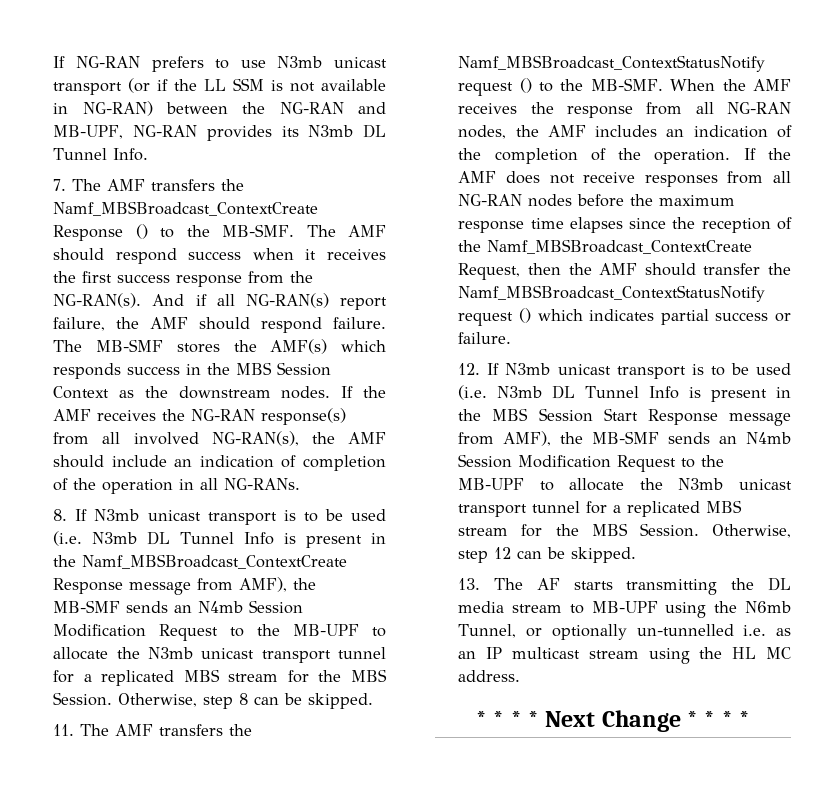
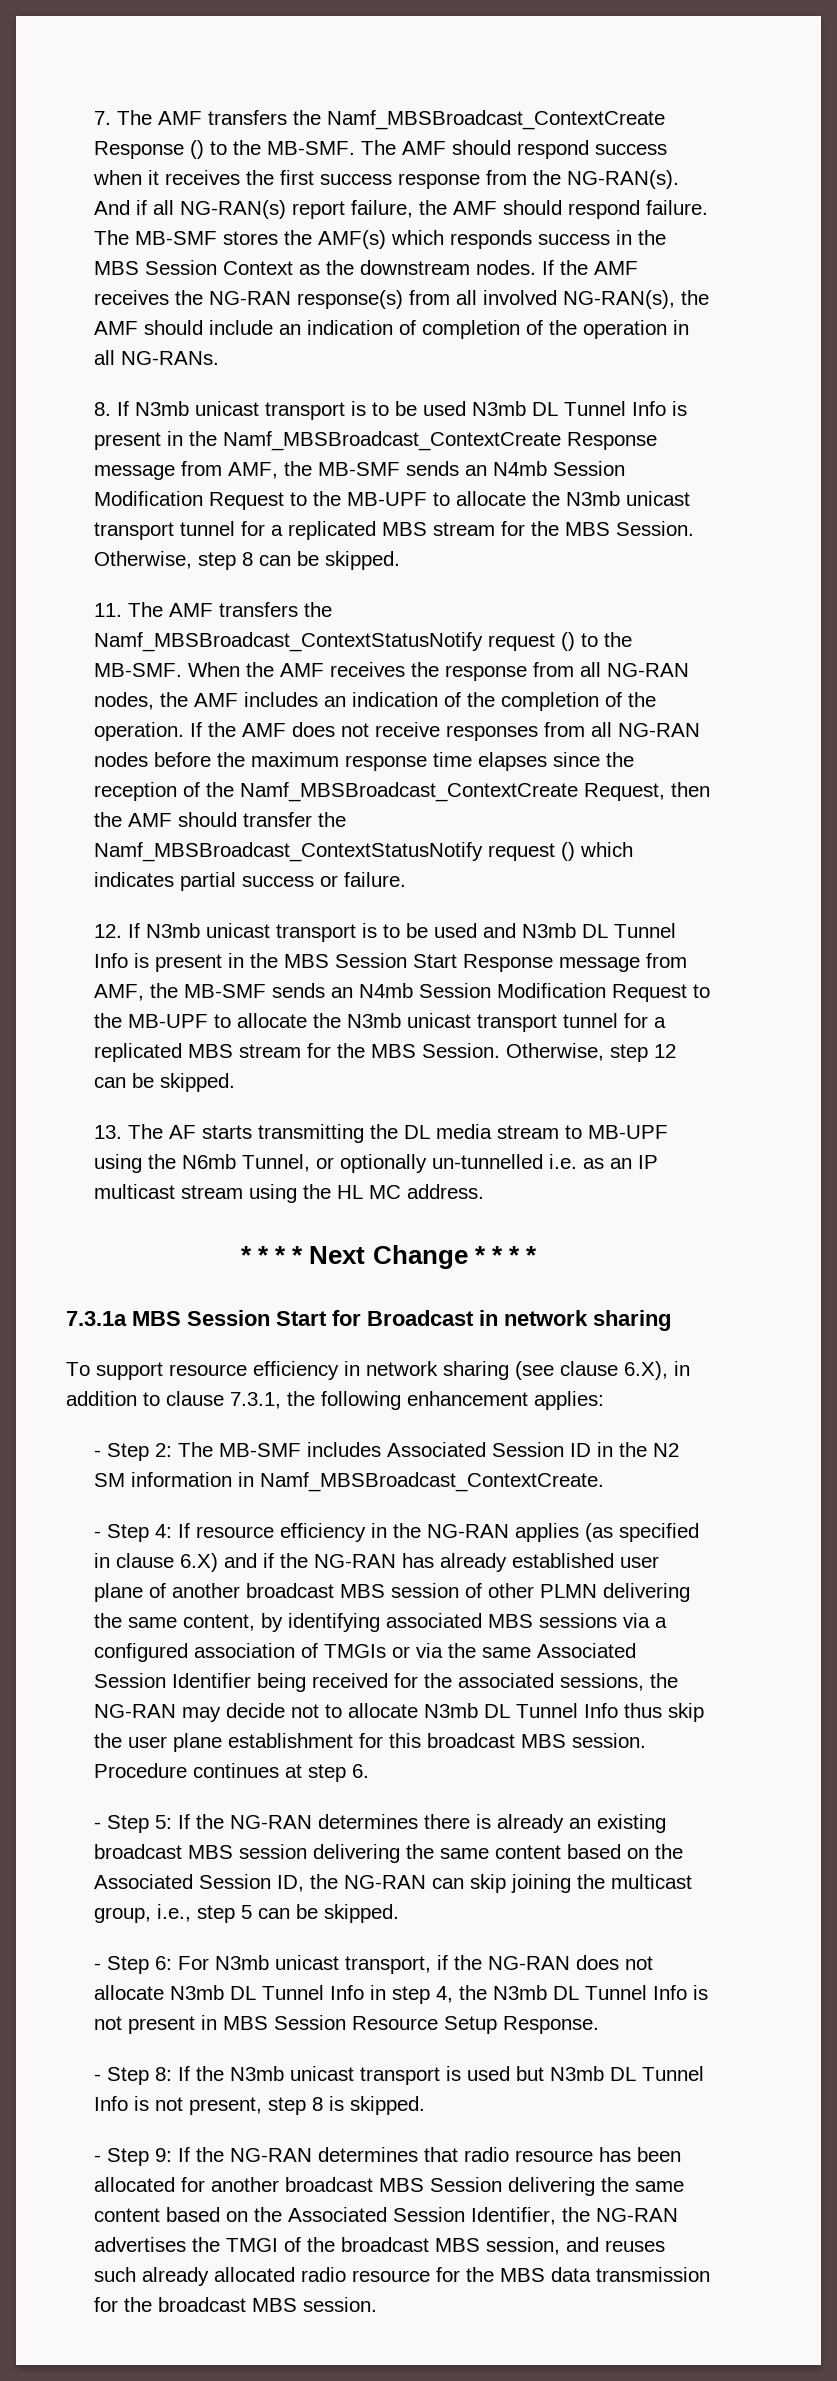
[53,56,387,72] [53,78,386,95] [53,101,386,116] [53,124,386,141] [53,148,149,161] If NG-RAN prefers to use N3mb unicast transport (or if the LL SSM is not available in NG-RAN) between the NG-RAN and MB-UPF, NG-RAN provides its N3mb DL Tunnel Info. // -> (93, 118) none
[53,531,83,546] (i.e. -> (466, 408) none
[239,577,288,592] AMF), -> [227,462,278,479] AMF,
[458,385,488,400] (i.e. -> [482,923,516,938] and
[503,431,552,446] AMF), -> [93,984,144,1001] AMF,
(751, 719) none -> [66,1310,671,1331] [66,1361,690,1380] [66,1391,604,1410] [93,1442,679,1461] [93,1472,604,1492] [93,1523,699,1542] [93,1553,659,1572] [93,1583,690,1602] [93,1613,667,1632] [93,1643,636,1662] [93,1673,678,1692] [93,1703,704,1722] [93,1733,646,1752] [93,1763,369,1782] [93,1814,666,1833] [93,1844,683,1863] [93,1874,692,1893] [93,1904,399,1923] [93,1955,653,1974] [93,1985,708,2004] [93,2015,599,2034] [93,2066,704,2085] [93,2096,425,2115] [93,2147,681,2166] [93,2177,684,2196] [93,2207,678,2225] [93,2237,665,2255] [93,2267,710,2286] [93,2297,377,2312] // 7.3.1a MBS Session Start for Broadcast in network sharing // To support resource efficiency in network sharing (see clause 6.X), in addition to clause 7.3.1, the following enhancement applies: // - Step 2: The MB-SMF includes Associated Session ID in the N2 SM information in Namf_MBSBroadcast_ContextCreate. // - Step 4: If resource efficiency in the NG-RAN applies (as specified in clause 6.X) and if the NG-RAN has already established user plane of another broadcast MBS session of other PLMN delivering the same content, by identifying associated MBS sessions via a configured association of TMGIs or via the same Associated Session Identifier being received for the associated sessions, the NG-RAN may decide not to allocate N3mb DL Tunnel Info thus skip the user plane establishment for this broadcast MBS session. Procedure continues at step 6. // - Step 5: If the NG-RAN determines there is already an existing broadcast MBS session delivering the same content based on the Associated Session ID, the NG-RAN can skip joining the multicast group, i.e., step 5 can be skipped. // - Step 6: For N3mb unicast transport, if the NG-RAN does not allocate N3mb DL Tunnel Info in step 4, the N3mb DL Tunnel Info is not present in MBS Session Resource Setup Response. // - Step 8: If the N3mb unicast transport is used but N3mb DL Tunnel Info is not present, step 8 is skipped. // - Step 9: If the NG-RAN determines that radio resource has been allocated for another broadcast MBS Session delivering the same content based on the Associated Session Identifier, the NG-RAN advertises the TMGI of the broadcast MBS session, and reuses such already allocated radio resource for the MBS data transmission for the broadcast MBS session.

